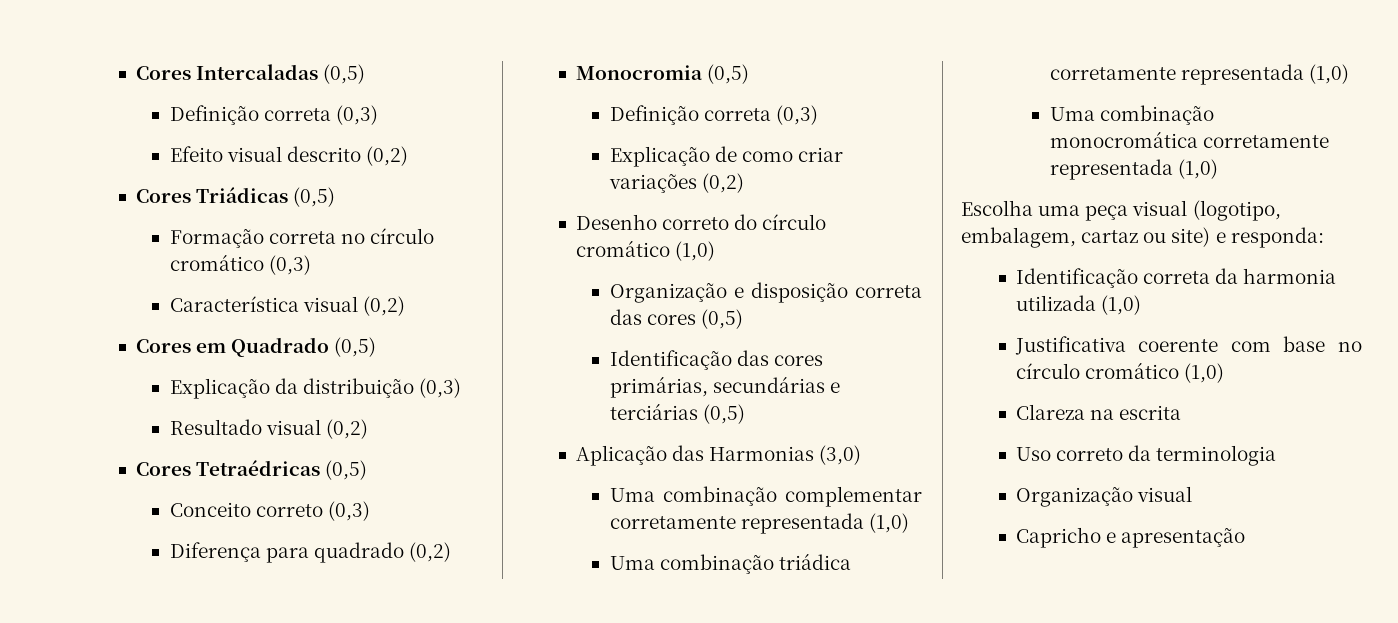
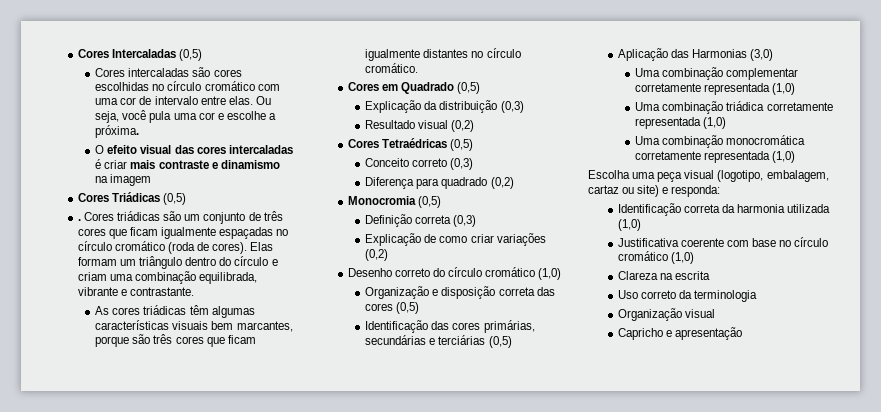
[169,105,378,125] [169,146,408,166] [135,187,336,207] [169,228,434,248] [169,254,311,275] [169,296,405,316] Definição correta (0,3) // Efeito visual descrito (0,2) // Cores Triádicas (0,5) // Formação correta no círculo cromático (0,3) // Característica visual (0,2) -> [95,67,242,77] [95,81,280,91] [95,96,271,105] [95,110,276,123] [95,125,140,138] [95,145,293,154] [95,159,280,169] [95,174,152,186] [77,192,187,205] [77,211,283,224] [77,227,289,239] [77,241,274,254] [77,256,278,269] [77,271,258,284] [77,287,195,296] [95,305,255,318] [95,320,293,332] [95,334,256,347] [365,48,521,61] [365,63,419,73] Cores intercaladas são cores escolhidas no círculo cromático com uma cor de intervalo entre elas. Ou seja, você pula uma cor e escolhe a próxima. // O efeito visual das cores intercaladas é criar mais contraste e dinamismo na imagem // Cores Triádicas (0,5) // . Cores triádicas são um conjunto de três cores que ficam igualmente espaçadas no círculo cromático (roda de cores). Elas formam um triângulo dentro do círculo e criam uma combinação equilibrada, vibrante e contrastante. // As cores triádicas têm algumas características visuais bem marcantes, porque são três cores que ficam igualmente distantes no círculo cromático.

